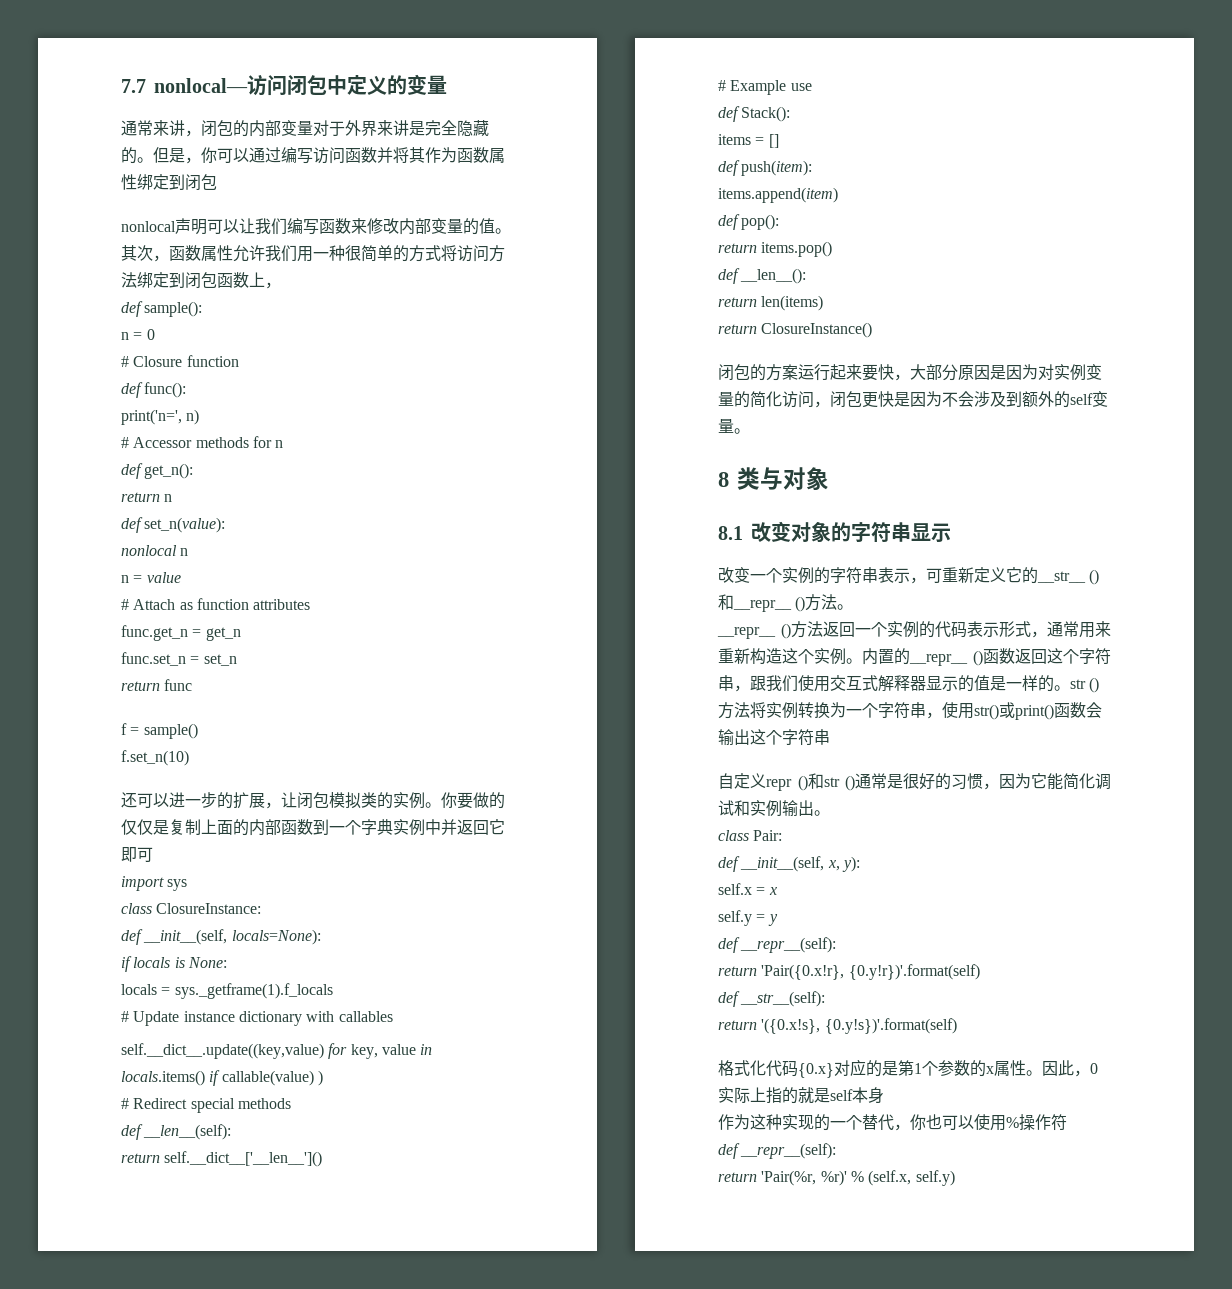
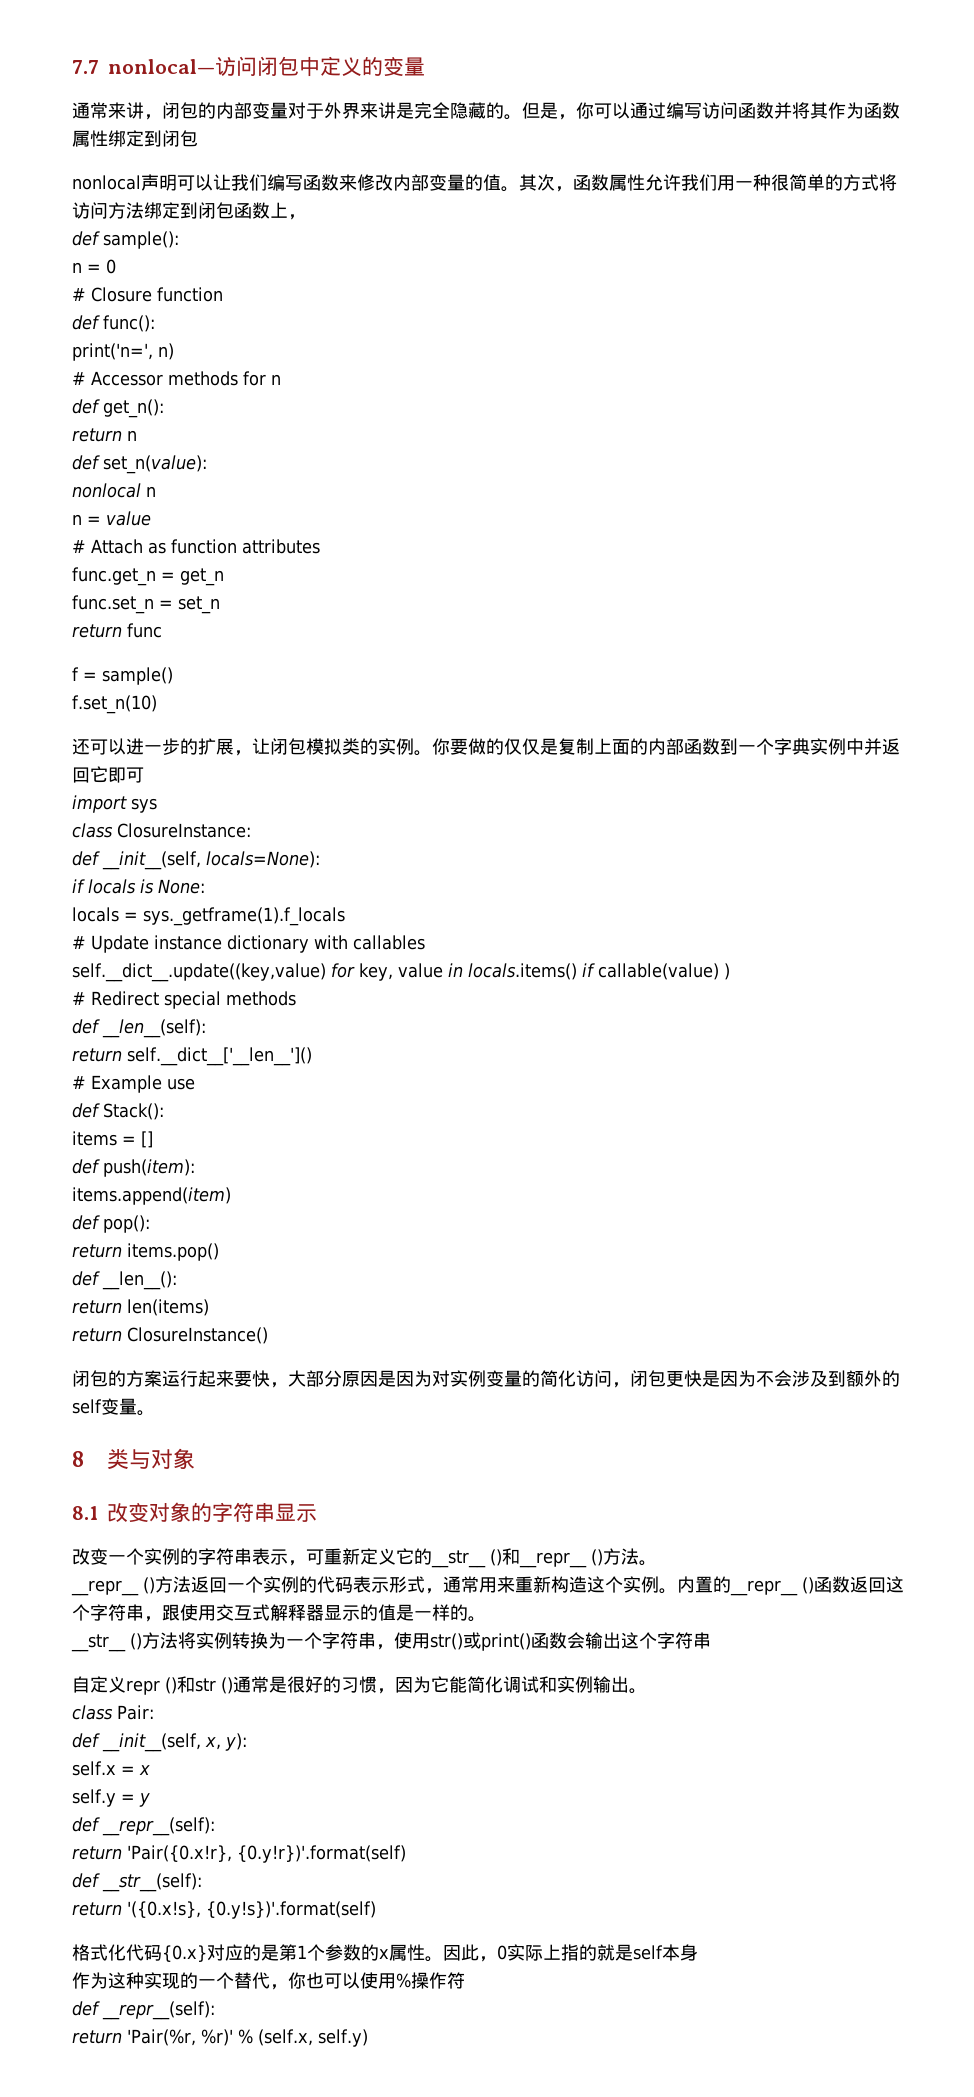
[766,675,798,692] 我们 -> (180, 1612) none
[1070,679,1086,689] str -> [71,1634,126,1652] // __str__

